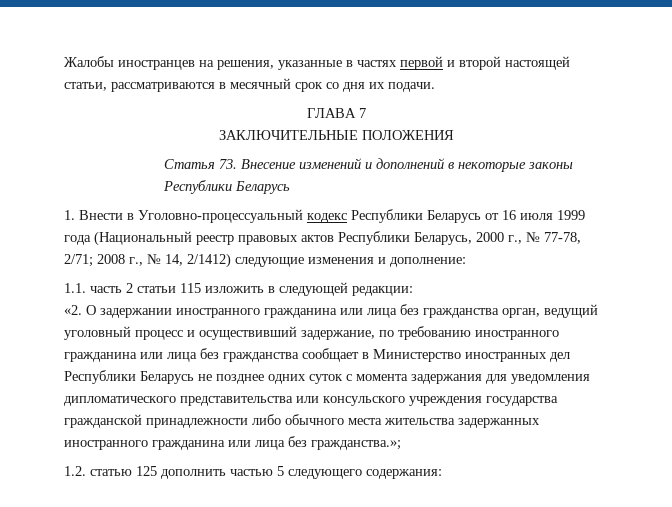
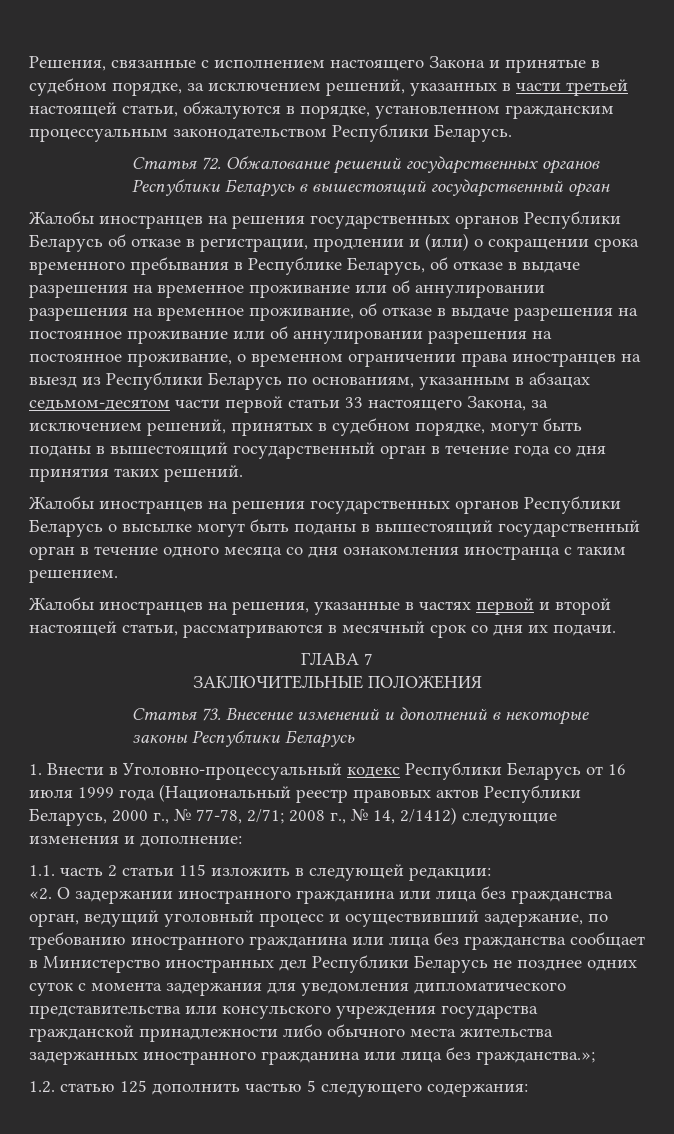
(64, 61) none -> [29,56,600,73] [29,78,628,96] [29,101,614,119] [29,124,512,142] [131,156,600,174] [131,179,610,197] [29,211,621,229] [29,233,639,252] [29,257,580,275] [29,280,545,298] [29,303,638,321] [29,326,552,344] [29,353,641,367] [29,372,590,390] [29,396,548,413] [29,418,582,436] [29,442,606,459] [29,465,243,482] [29,496,621,514] [29,519,640,537] [29,546,626,560] [29,569,118,583] Решения, связанные с исполнением настоящего Закона и принятые в судебном порядке, за исключением решений, указанных в части третьей настоящей статьи, обжалуются в порядке, установленном гражданским процессуальным законодательством Республики Беларусь. // Статья 72. Обжалование решений государственных органов Республики Беларусь в вышестоящий государственный орган // Жалобы иностранцев на решения государственных органов Республики Беларусь об отказе в регистрации, продлении и (или) о сокращении срока временного пребывания в Республике Беларусь, об отказе в выдаче разрешения на временное проживание или об аннулировании разрешения на временное проживание, об отказе в выдаче разрешения на постоянное проживание или об аннулировании разрешения на постоянное проживание, о временном ограничении права иностранцев на выезд из Республики Беларусь по основаниям, указанным в абзацах седьмом-десятом части первой статьи 33 настоящего Закона, за исключением решений, принятых в судебном порядке, могут быть поданы в вышестоящий государственный орган в течение года со дня принятия таких решений. // Жалобы иностранцев на решения государственных органов Республики Беларусь о высылке могут быть поданы в вышестоящий государственный орган в течение одного месяца со дня ознакомления иностранца с таким решением. //

